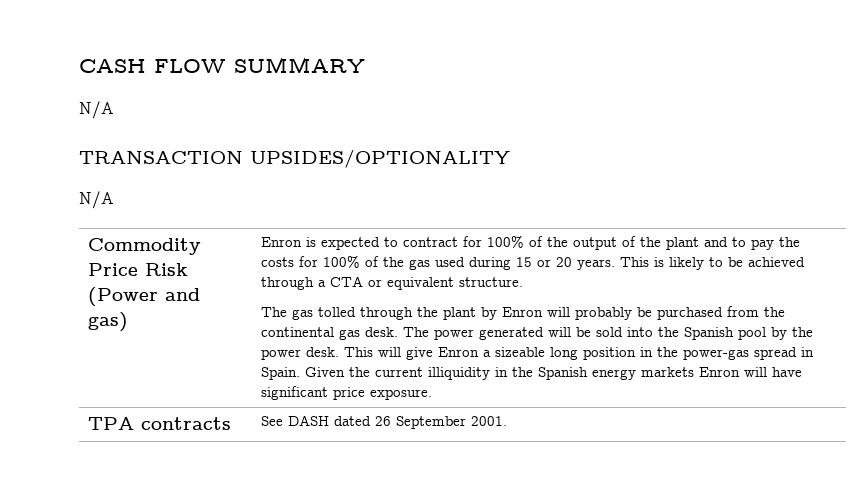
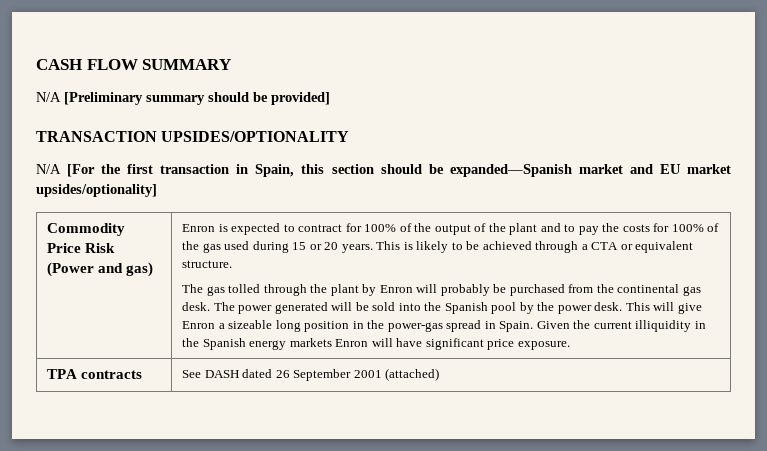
[79,149,510,168] [79,191,114,209] // TRANSACTION UPSIDES/OPTIONALITY // N/A -> [64,92,330,105] [36,131,350,142] [36,164,732,177] [36,184,157,197] [Preliminary summary should be provided] // TRANSACTION UPSIDES/OPTIONALITY // N/A [For the first transaction in Spain, this section should be expanded—Spanish market and EU market upsides/optionality]
[470,416,507,426] 2001. -> [353,368,440,381] 2001 (attached)

